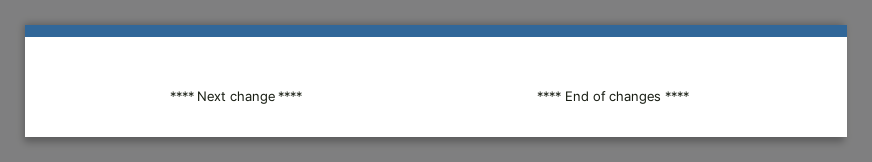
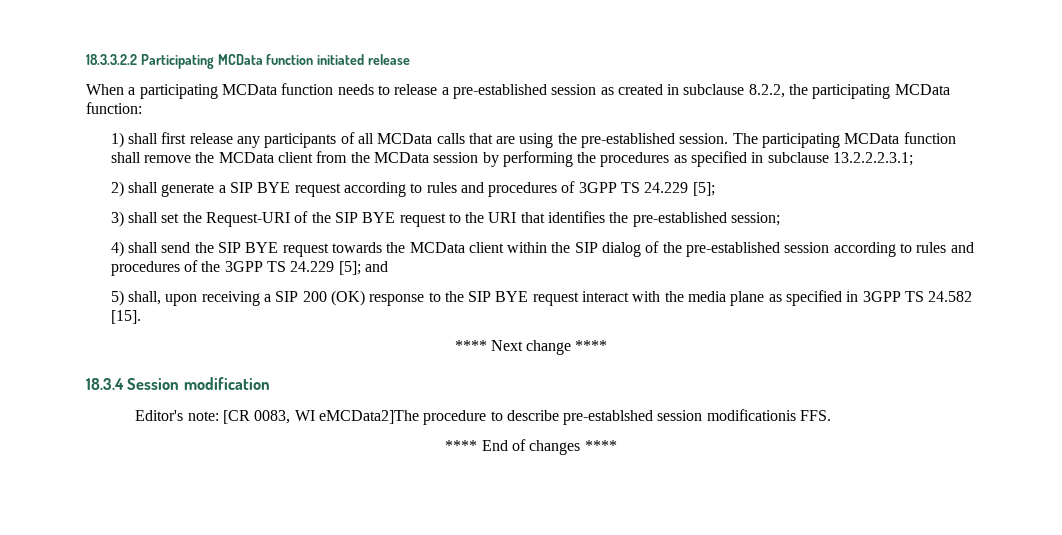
[169,91,303,104] **** Next change **** -> [86,54,410,69] [86,83,950,99] [86,102,142,114] [110,132,956,148] [110,151,914,167] [110,181,715,197] [110,211,781,227] [110,241,974,257] [110,260,388,276] [110,290,973,306] [110,310,141,324] [454,340,608,355] [86,377,270,390] [135,409,832,425] 18.3.3.2.2 Participating MCData function initiated release // When a participating MCData function needs to release a pre-established session as created in subclause 8.2.2, the participating MCData function: // 1) shall first release any participants of all MCData calls that are using the pre-established session. The participating MCData function shall remove the MCData client from the MCData session by performing the procedures as specified in subclause 13.2.2.2.3.1; // 2) shall generate a SIP BYE request according to rules and procedures of 3GPP TS 24.229 [5]; // 3) shall set the Request-URI of the SIP BYE request to the URI that identifies the pre-established session; // 4) shall send the SIP BYE request towards the MCData client within the SIP dialog of the pre-established session according to rules and procedures of the 3GPP TS 24.229 [5]; and // 5) shall, upon receiving a SIP 200 (OK) response to the SIP BYE request interact with the media plane as specified in 3GPP TS 24.582 [15]. // **** Next change **** // 18.3.4 Session modification // Editor's note: [CR 0083, WI eMCData2]The procedure to describe pre-establshed session modificationis FFS.

